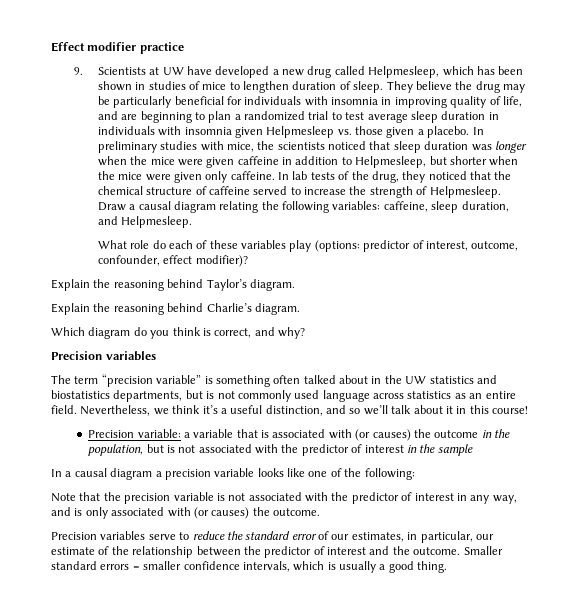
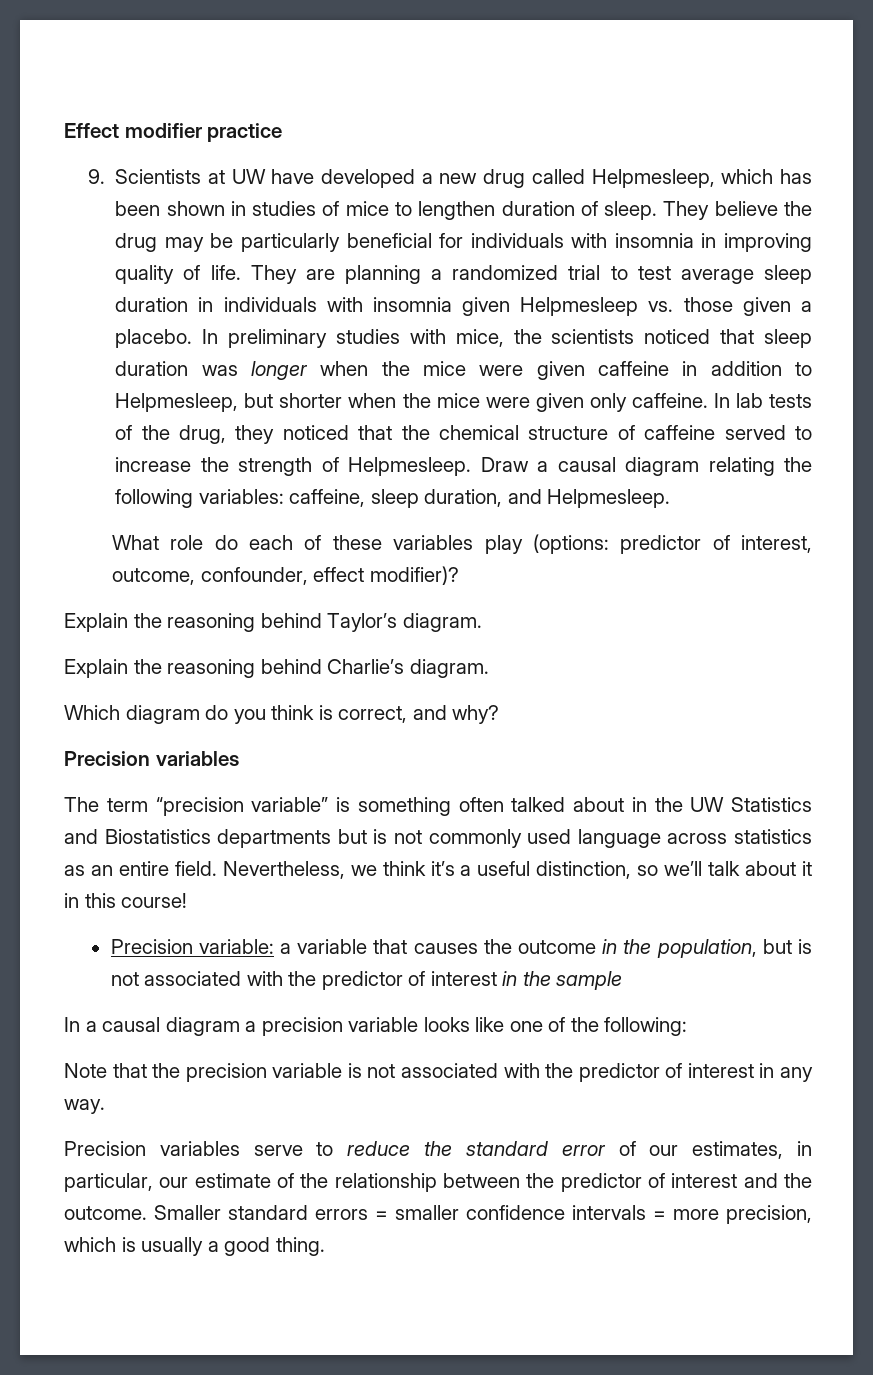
[502,96,522,107] [97,111,232,123] life, and are beginning to plan -> [210,265,421,284] life. They are planning
[429,375,497,384] [51,390,183,402] statistics and biostatistics departments, -> [731,797,812,812] [64,829,332,848] Statistics and Biostatistics departments
[326,405,346,414] and -> (632, 870) none
[261,429,411,441] is associated with (or causes) -> [413,943,478,954] causes
[492,495,517,504] [51,507,320,519] way, and is only associated with (or causes) the outcome. -> [64,1099,105,1114] way.
[242,561,290,572] intervals, -> [572,1205,812,1224] intervals = more precision,

